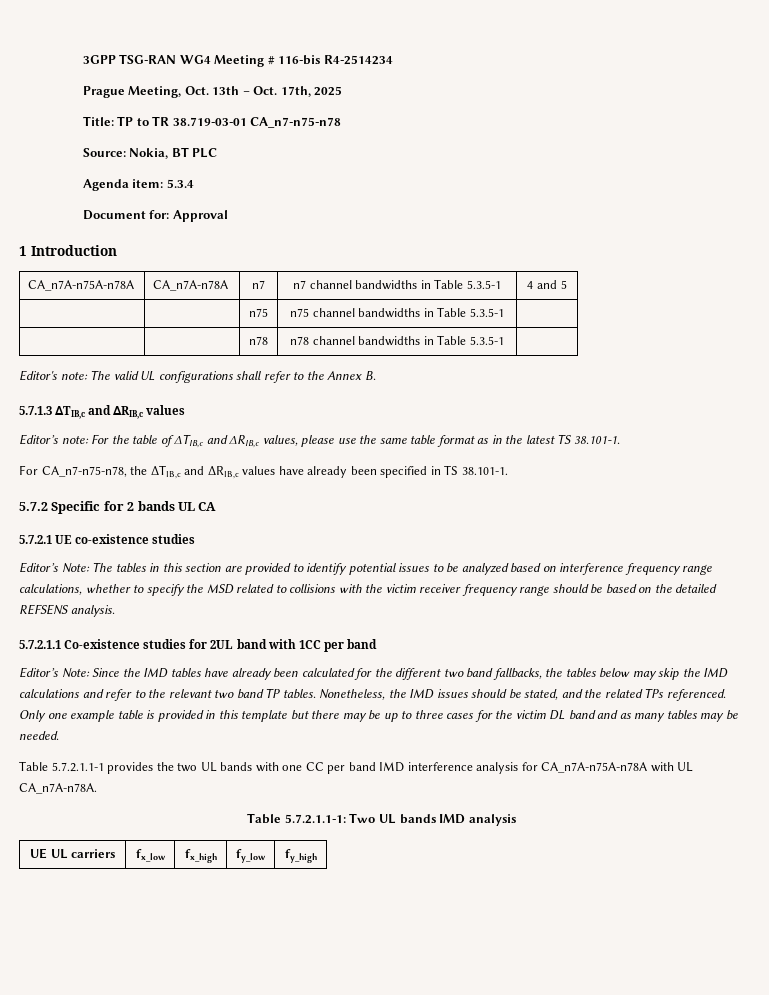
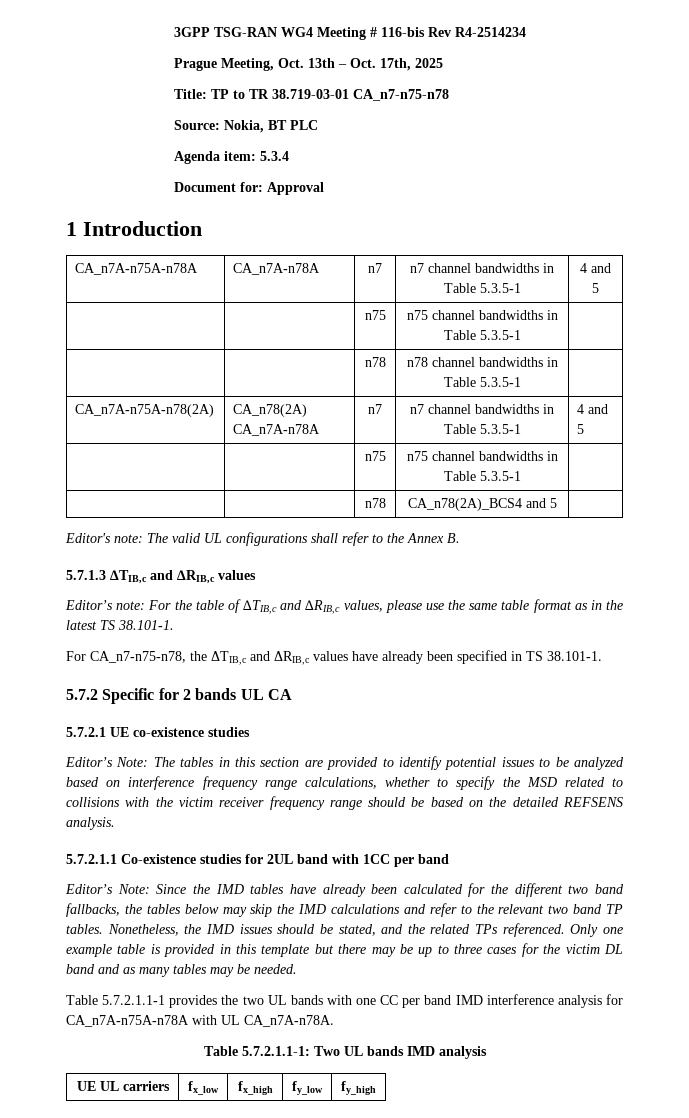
(321, 60) none -> [427,27,451,37] Rev
(504, 340) none -> [75,404,215,417] [233,404,308,417] [233,424,321,436] [368,404,382,414] [410,404,554,414] [443,424,521,434] [577,404,609,414] [577,424,585,434] [364,451,386,461] [406,451,558,461] [443,471,521,481] [364,498,386,508] [407,498,557,511] // CA_n7A-n75A-n78(2A) | CA_n78(2A) CA_n7A-n78A | n7 | n7 channel bandwidths in Table 5.3.5-1 | 4 and 5 // | | n75 | n75 channel bandwidths in Table 5.3.5-1 | // | | n78 | CA_n78(2A)_BCS4 and 5 |

